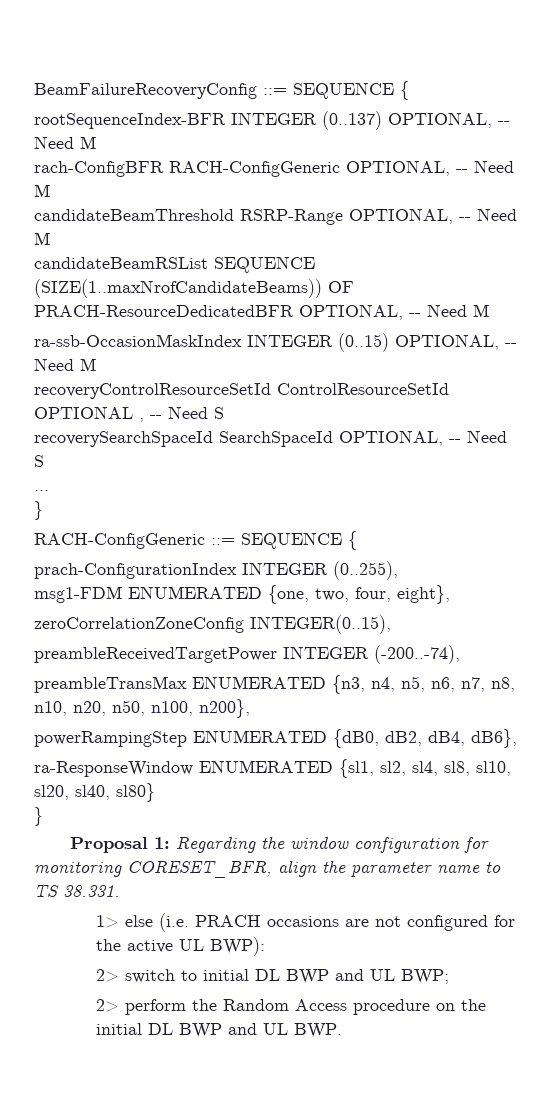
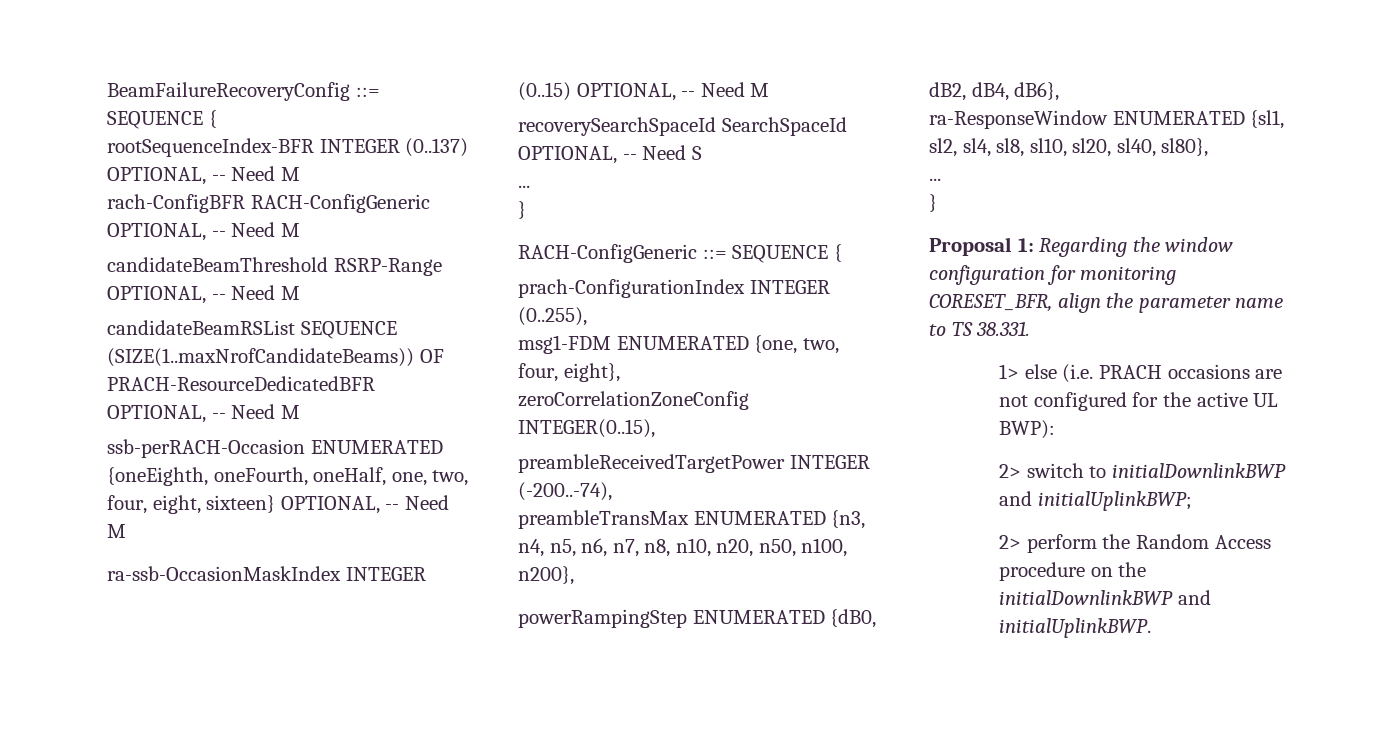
(489, 310) none -> [107,439,443,458] [107,467,469,486] [107,495,449,514] [107,524,126,538] // ssb-perRACH-Occasion ENUMERATED {oneEighth, oneFourth, oneHalf, one, two, four, eight, sixteen} OPTIONAL, -- Need M
[34,383,449,399] [34,406,224,422] // recoveryControlResourceSetId ControlResourceSetId OPTIONAL , -- Need S -> (770, 90) none
[116,783,155,802] sl80} -> [1161,138,1209,157] [929,178,941,181] sl80}, // ...
[203,969,450,984] initial DL BWP and UL BWP; -> [1112,463,1287,478] [999,491,1192,511] initialDownlinkBWP and initialUplinkBWP;
[96,1023,343,1038] initial DL BWP and UL BWP. -> [999,590,1211,605] [999,618,1152,638] initialDownlinkBWP and initialUplinkBWP.

